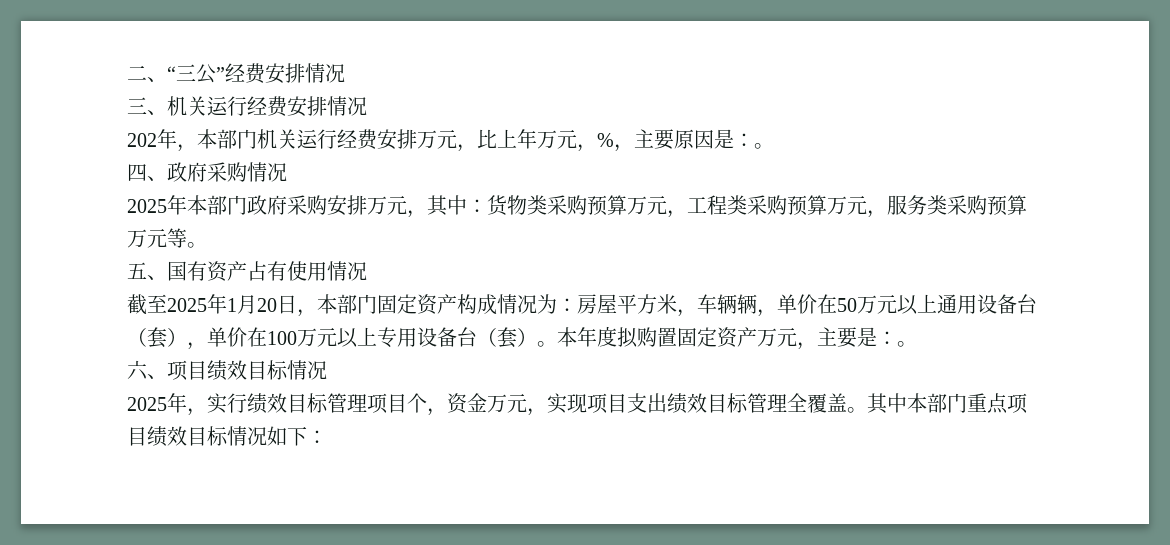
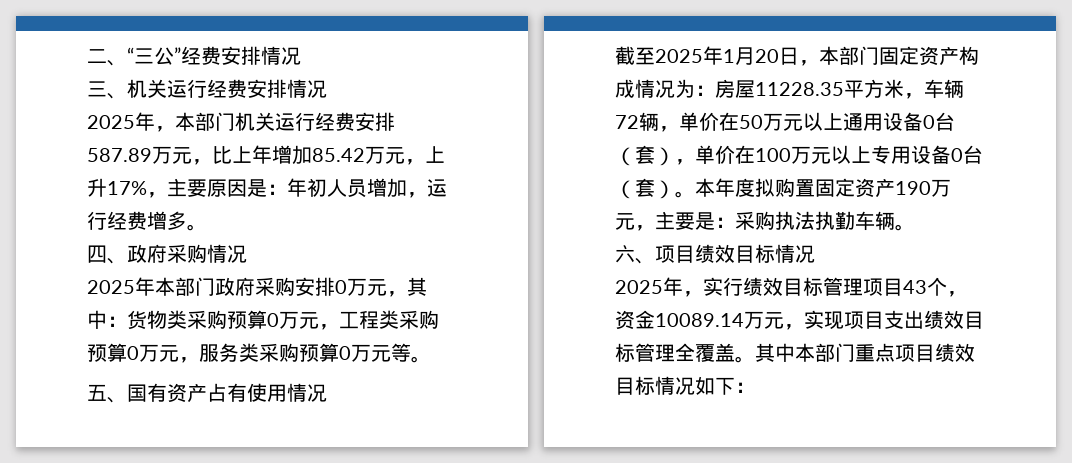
[127,133,157,147] 202 -> [87,115,135,129] 2025
(417, 139) none -> [87,148,152,162] 587.89
[537,129,754,152] 万元，%，主要原因是： -> [272,145,445,165] [87,178,447,198] [87,211,187,230] 增加85.42万元，上升17%，主要原因是：年初人员增加，运行经费增多
(367, 205) none -> [335,280,347,294] 0
(627, 205) none -> [267,313,279,327] 0
(827, 205) none -> [127,346,139,360] 0
(1027, 205) none -> [339,346,351,360] 0
(617, 304) none -> [755,82,844,96] 11228.35
(737, 304) none -> [615,115,639,129] 72
(1017, 304) none -> [923,115,935,129] 0
(457, 337) none -> [951,148,963,162] 0
(757, 337) none -> [895,181,931,195] 190
(897, 338) none -> [735,211,895,231] 采购执法执勤车辆
(407, 403) none -> [903,280,927,294] 43
(487, 402) none -> [655,313,744,327] 10089.14

